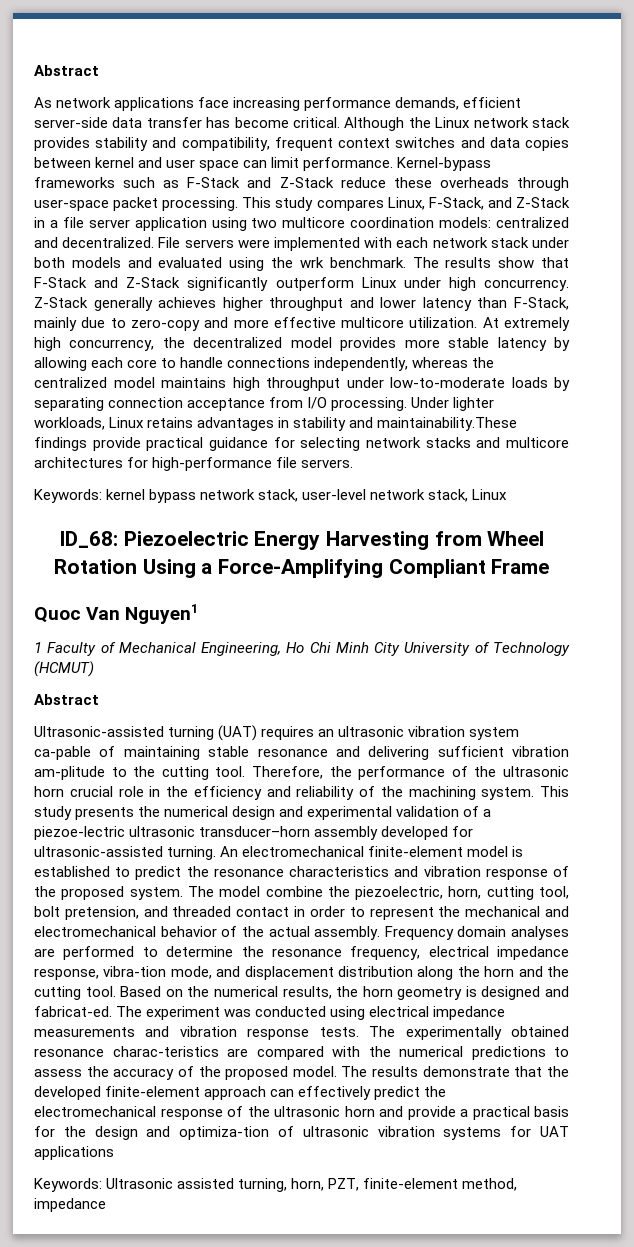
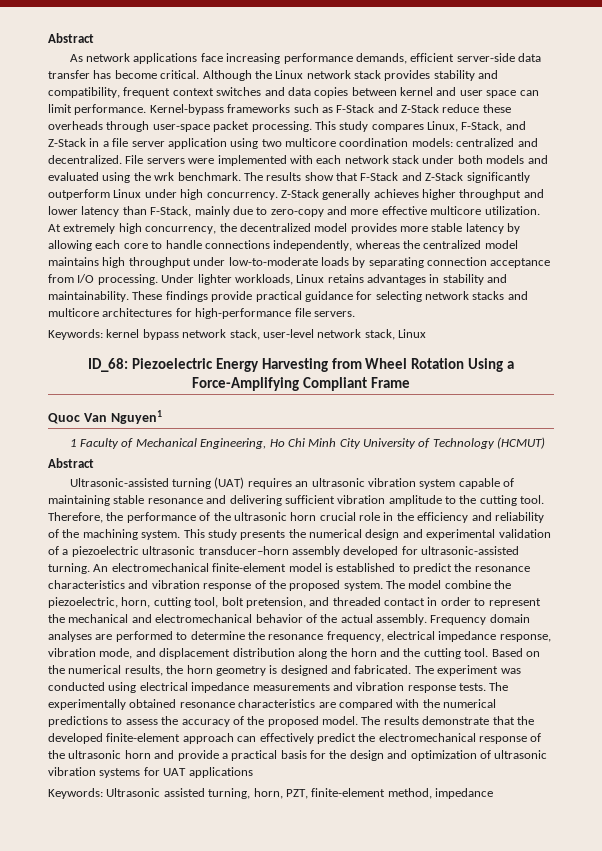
[377,417,518,431] maintainability.These -> [48,291,163,302] maintainability. These
[34,746,91,760] ca-pable -> [458,478,500,489] capable
[34,766,105,780] am-plitude -> [388,495,442,506] amplitude
[34,826,125,840] piezoe-lectric -> [71,546,139,557] piezoelectric
[103,966,167,977] vibra-tion -> [48,648,96,657] vibration
[34,1006,112,1017] fabricat-ed. -> [354,665,412,674] fabricated.
[112,1046,219,1057] charac-teristics -> [238,699,316,708] characteristics
[179,1126,270,1140] optimiza-tion -> [410,750,477,761] optimization

